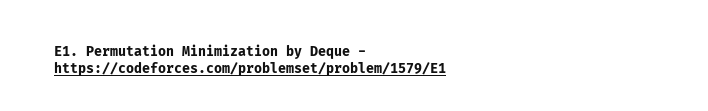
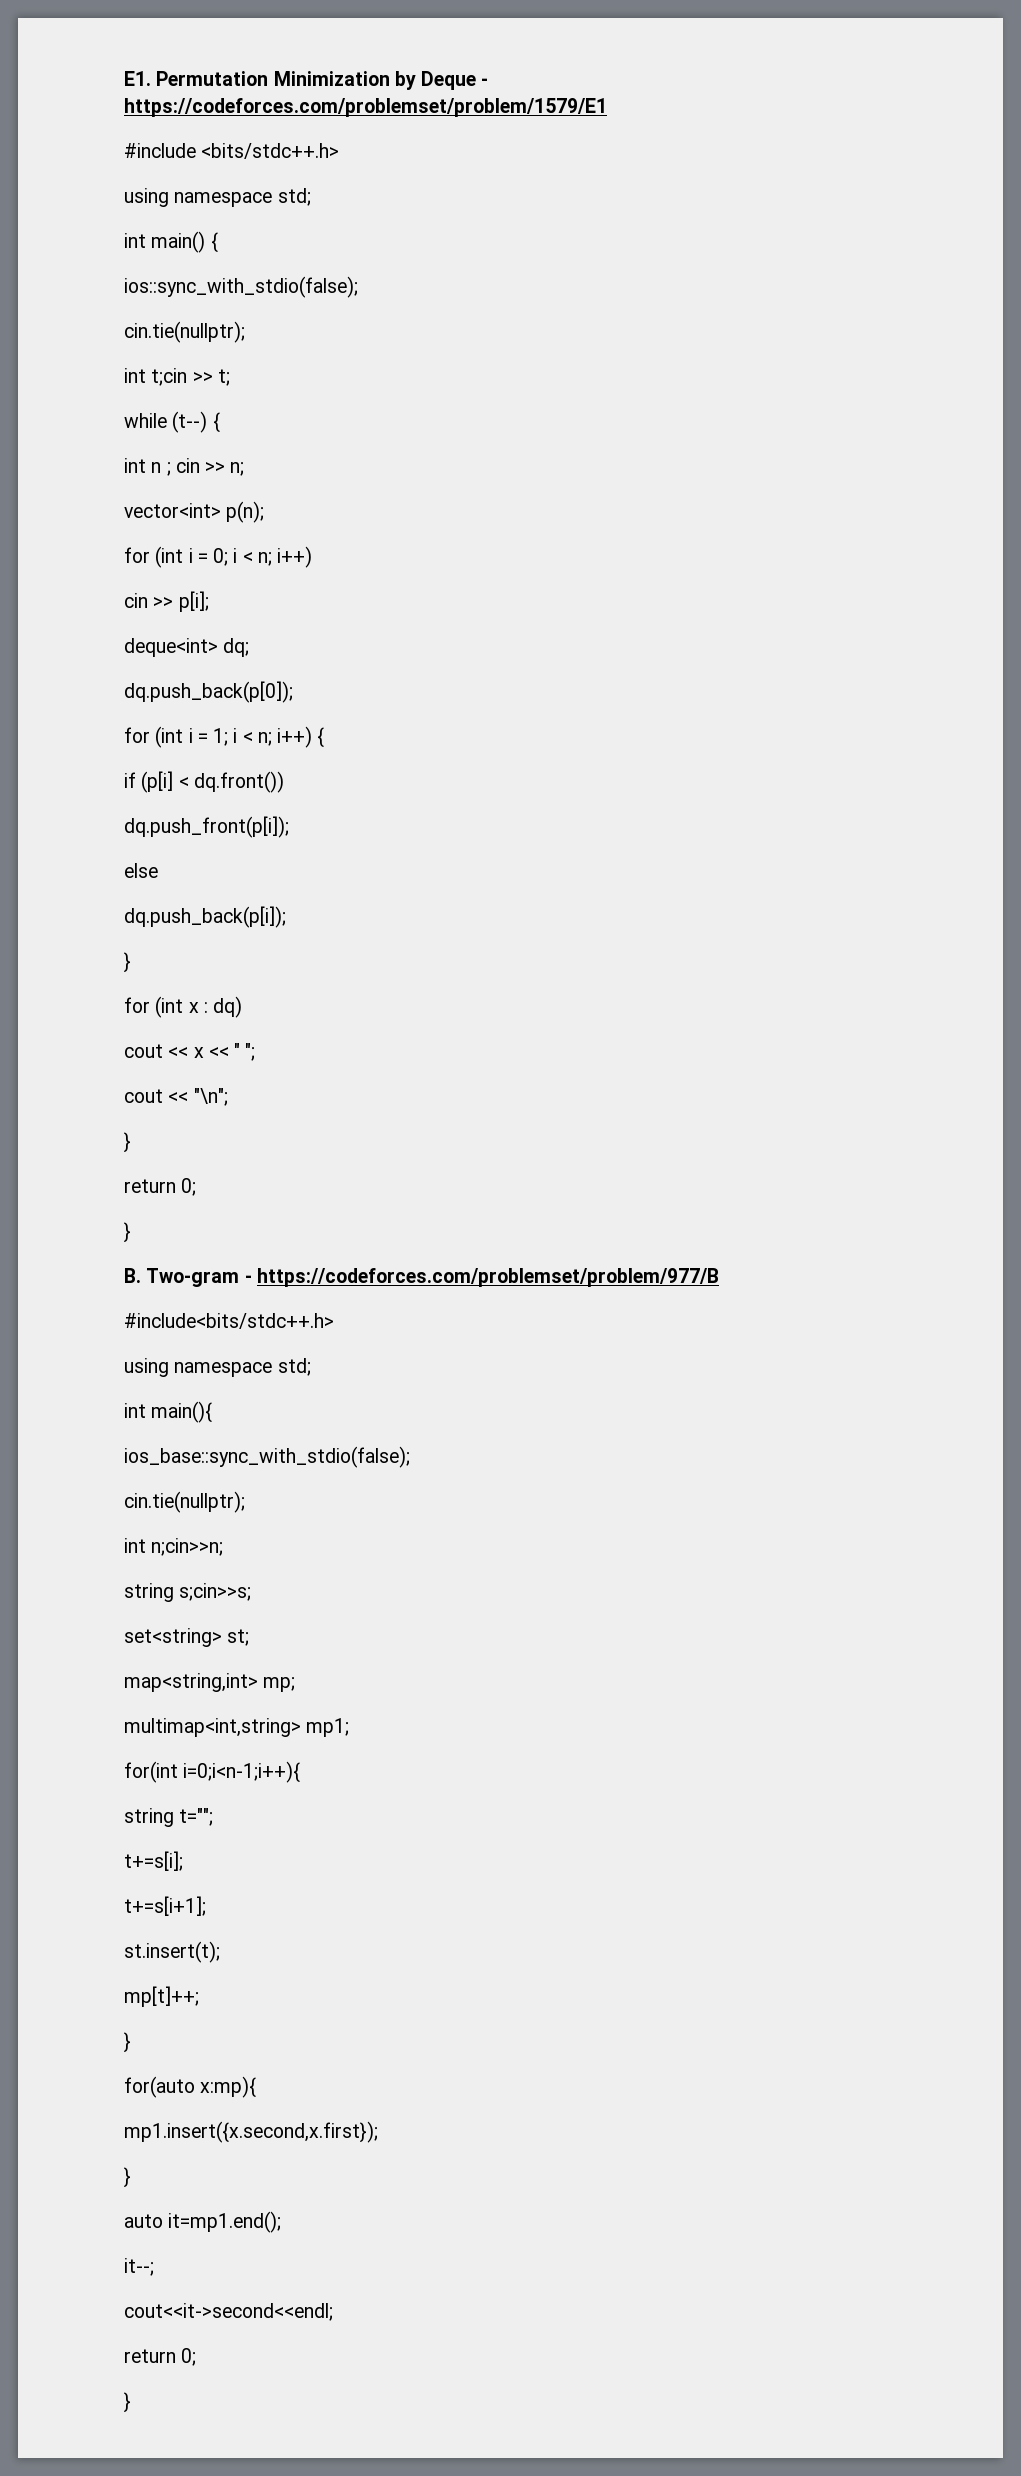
(446, 68) none -> [124,143,340,159] [124,188,311,207] [124,231,218,253] [124,276,358,298] [124,321,245,343] [124,368,230,386] [124,411,220,433] [124,458,245,476] [124,501,265,523] [124,546,313,568] [124,591,209,612] [124,638,250,657] [124,681,293,703] [124,726,325,748] [124,771,284,793] [124,816,289,838] [124,863,158,878] [124,906,286,928] [124,952,131,973] [124,996,243,1018] [124,1043,256,1061] [124,1088,228,1106] [124,1132,131,1153] [124,1178,197,1196] [124,1222,131,1243] [124,1268,719,1287] [124,1313,334,1329] [124,1358,311,1377] [124,1401,213,1423] [124,1446,410,1468] [124,1491,245,1513] [124,1538,224,1556] [124,1583,252,1602] [124,1628,250,1647] [124,1673,296,1692] [124,1718,350,1737] [124,1761,301,1783] [124,1808,214,1827] [124,1851,183,1871] [124,1896,206,1916] [124,1941,220,1963] [124,1986,199,2007] [124,2032,131,2053] [124,2076,257,2098] [124,2121,378,2143] [124,2167,131,2188] [124,2211,282,2233] [124,2258,154,2276] [124,2303,333,2321] [124,2348,197,2366] [124,2392,131,2413] // #include <bits/stdc++.h> // using namespace std; // int main() { // ios::sync_with_stdio(false); // cin.tie(nullptr); // int t;cin >> t; // while (t--) { // int n ; cin >> n; // vector<int> p(n); // for (int i = 0; i < n; i++) // cin >> p[i]; // deque<int> dq; // dq.push_back(p[0]); // for (int i = 1; i < n; i++) { // if (p[i] < dq.front()) // dq.push_front(p[i]); // else // dq.push_back(p[i]); // } // for (int x : dq) // cout << x << " "; // cout << "\n"; // } // return 0; // } // B. Two-gram - https://codeforces.com/problemset/problem/977/B // #include<bits/stdc++.h> // using namespace std; // int main(){ // ios_base::sync_with_stdio(false); // cin.tie(nullptr); // int n;cin>>n; // string s;cin>>s; // set<string> st; // map<string,int> mp; // multimap<int,string> mp1; // for(int i=0;i<n-1;i++){ // string t=""; // t+=s[i]; // t+=s[i+1]; // st.insert(t); // mp[t]++; // } // for(auto x:mp){ // mp1.insert({x.second,x.first}); // } // auto it=mp1.end(); // it--; // cout<<it->second<<endl; // return 0; // }

